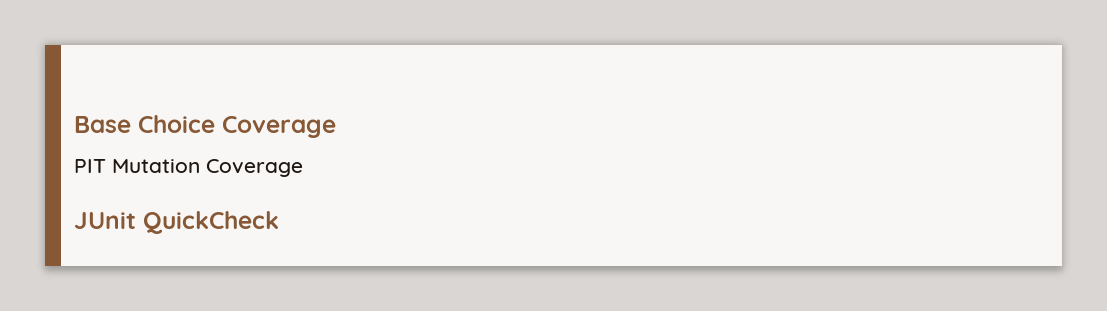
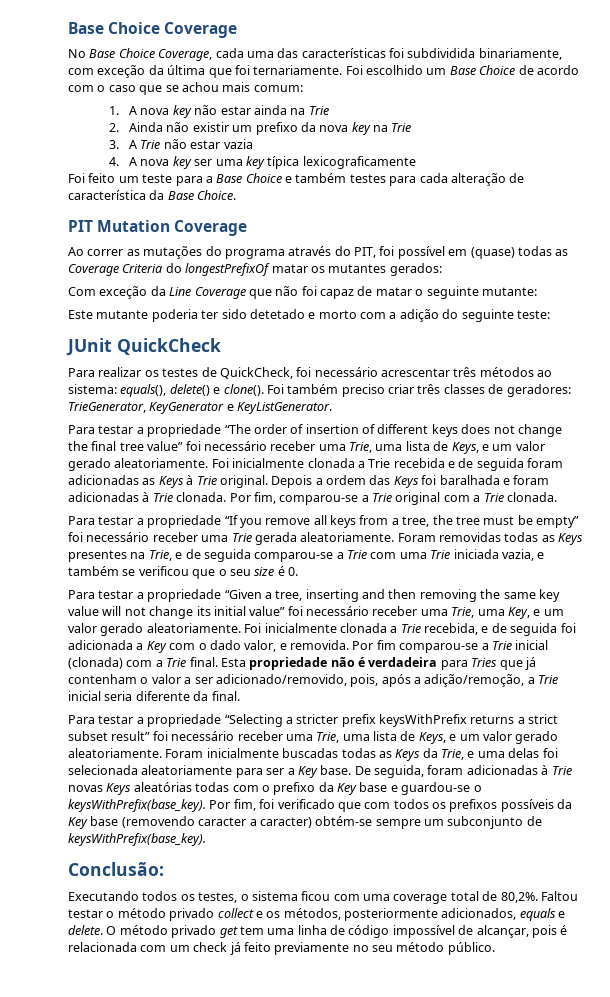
[74,159,303,177] [74,211,279,234] PIT Mutation Coverage // JUnit QuickCheck -> [68,48,562,61] [68,65,579,78] [68,82,303,95] [108,105,329,118] [108,122,412,135] [108,139,253,149] [108,156,416,169] [68,173,525,186] [68,190,237,200] [68,220,248,236] [68,246,569,259] [68,263,442,276] [68,286,537,299] [68,309,550,322] [66,338,221,356] [68,367,553,379] [68,384,571,397] [68,402,333,414] [68,424,562,437] [68,441,545,454] [68,458,564,471] [68,475,550,488] [68,492,557,505] [68,515,579,528] [68,532,584,545] [68,549,545,562] [68,566,298,579] [68,589,560,602] [68,606,564,619] [68,623,576,636] [68,640,549,653] [68,657,536,670] [68,674,559,687] [68,691,240,701] [68,714,559,727] [68,731,559,744] [68,748,558,761] [68,765,572,778] [68,782,482,795] [68,799,573,812] [68,816,542,829] [68,833,206,846] [68,862,164,876] [68,891,578,904] [68,908,566,921] [68,925,568,938] [68,942,495,955] No Base Choice Coverage, cada uma das características foi subdividida binariamente, com exceção da última que foi ternariamente. Foi escolhido um Base Choice de acordo com o caso que se achou mais comum: // 1. A nova key não estar ainda na Trie // 2. Ainda não existir um prefixo da nova key na Trie // 3. A Trie não estar vazia // 4. A nova key ser uma key típica lexicograficamente // Foi feito um teste para a Base Choice e também testes para cada alteração de característica da Base Choice. // PIT Mutation Coverage // Ao correr as mutações do programa através do PIT, foi possível em (quase) todas as Coverage Criteria do longestPrefixOf matar os mutantes gerados: // Com exceção da Line Coverage que não foi capaz de matar o seguinte mutante: // Este mutante poderia ter sido detetado e morto com a adição do seguinte teste: // JUnit QuickCheck // Para realizar os testes de QuickCheck, foi necessário acrescentar três métodos ao sistema: equals(), delete() e clone(). Foi também preciso criar três classes de geradores: TrieGenerator, KeyGenerator e KeyListGenerator. // Para testar a propriedade “The order of insertion of different keys does not change the final tree value” foi necessário receber uma Trie, uma lista de Keys, e um valor gerado aleatoriamente. Foi inicialmente clonada a Trie recebida e de seguida foram adicionadas as Keys à Trie original. Depois a ordem das Keys foi baralhada e foram adicionadas à Trie clonada. Por fim, comparou-se a Trie original com a Trie clonada. // Para testar a propriedade “If you remove all keys from a tree, the tree must be empty” foi necessário receber uma Trie gerada aleatoriamente. Foram removidas todas as Keys presentes na Trie, e de seguida comparou-se a Trie com uma Trie iniciada vazia, e também se verificou que o seu size é 0. // Para testar a propriedade “Given a tree, inserting and then removing the same key value will not change its initial value” foi necessário receber uma Trie, uma Key, e um valor gerado aleatoriamente. Foi inicialmente clonada a Trie recebida, e de seguida foi adicionada a Key com o dado valor, e removida. Por fim comparou-se a Trie inicial (clonada) com a Trie final. Esta propriedade não é verdadeira para Tries que já contenham o valor a ser adicionado/removido, pois, após a adição/remoção, a Trie inicial seria diferente da final. // Para testar a propriedade “Selecting a stricter prefix keysWithPrefix returns a strict subset result” foi necessário receber uma Trie, uma lista de Keys, e um valor gerado aleatoriamente. Foram inicialmente buscadas todas as Keys da Trie, e uma delas foi selecionada aleatoriamente para ser a Key base. De seguida, foram adicionadas à Trie novas Keys aleatórias todas com o prefixo da Key base e guardou-se o keysWithPrefix(base_key). Por fim, foi verificado que com todos os prefixos possíveis da Key base (removendo caracter a caracter) obtém-se sempre um subconjunto de keysWithPrefix(base_key). // Conclusão: // Executando todos os testes, o sistema ficou com uma coverage total de 80,2%. Faltou testar o método privado collect e os métodos, posteriormente adicionados, equals e delete. O método privado get tem uma linha de código impossível de alcançar, pois é relacionada com um check já feito previamente no seu método público.

